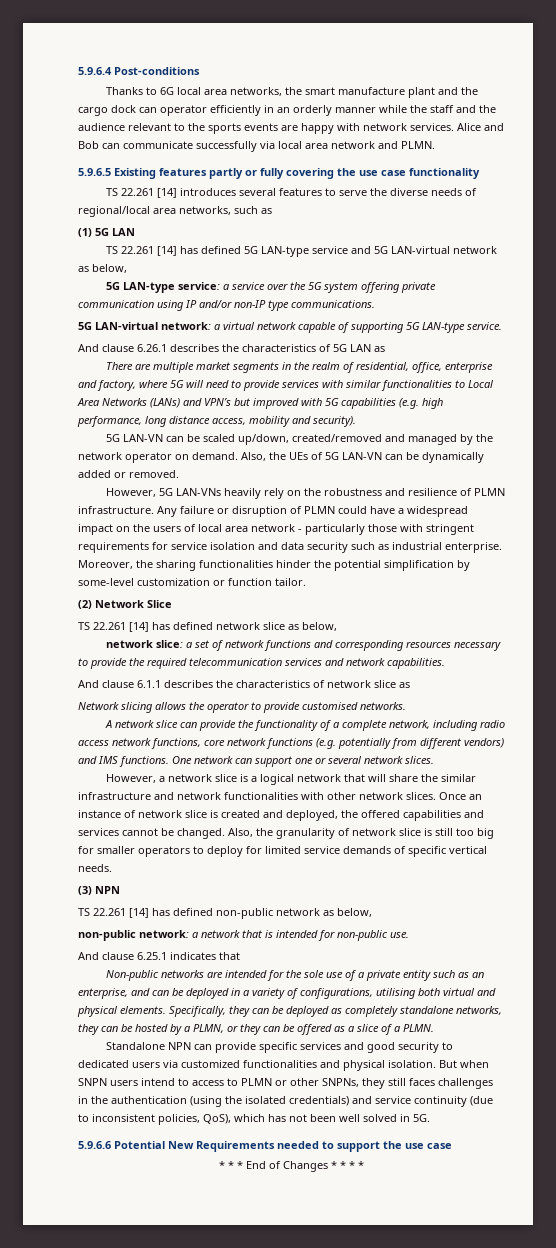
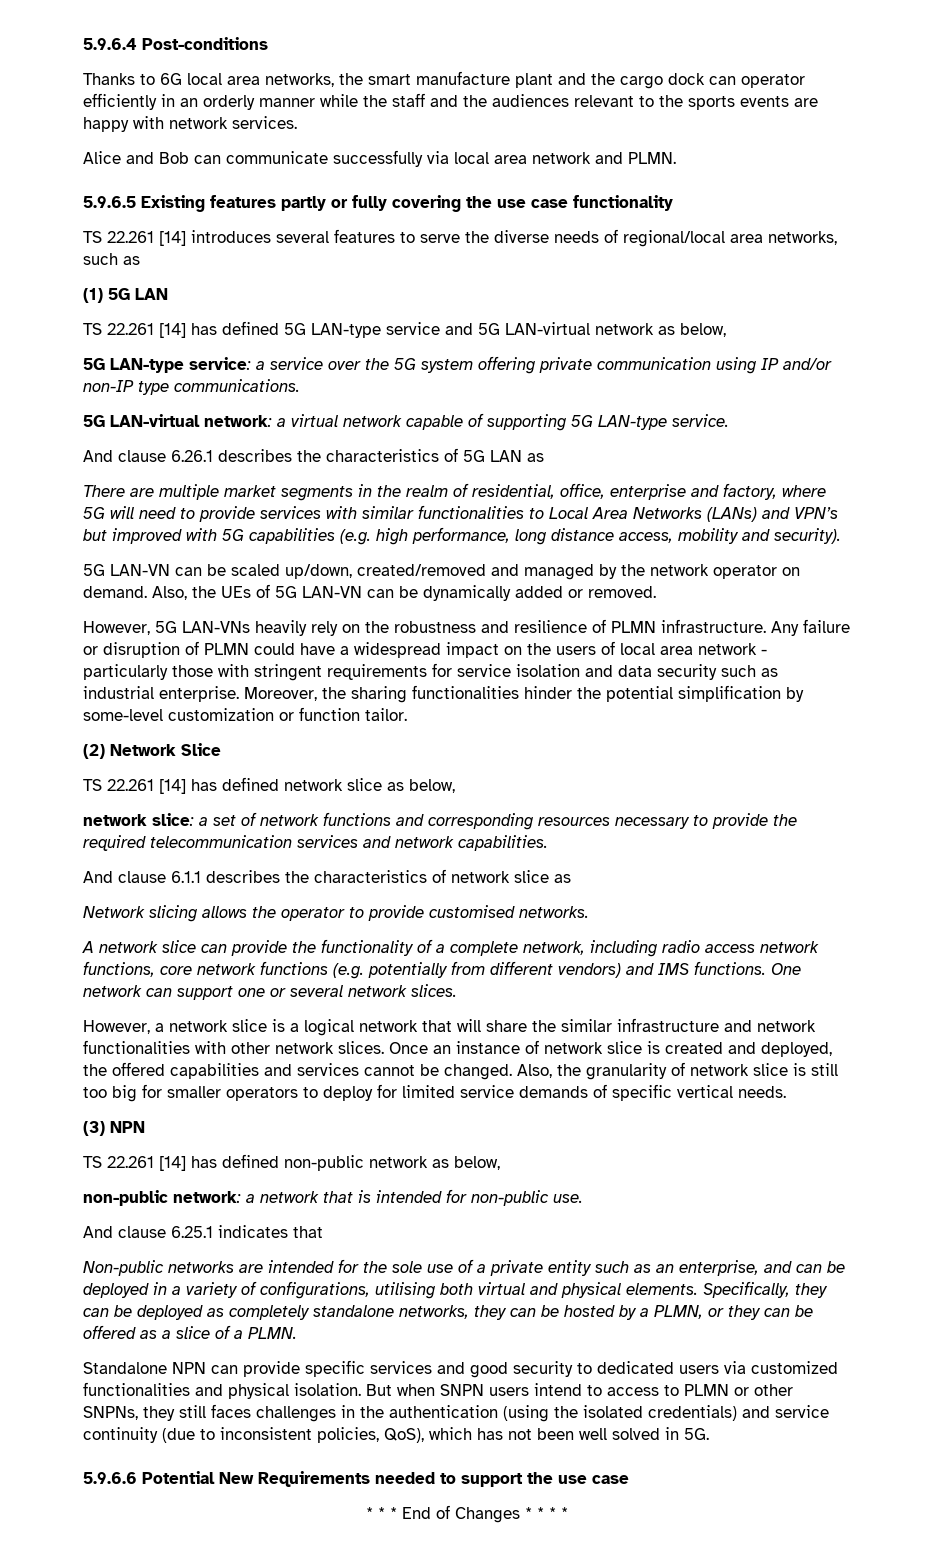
[78,123,125,131] audience -> [492,94,569,107] audiences
(454, 127) none -> (297, 122) //

